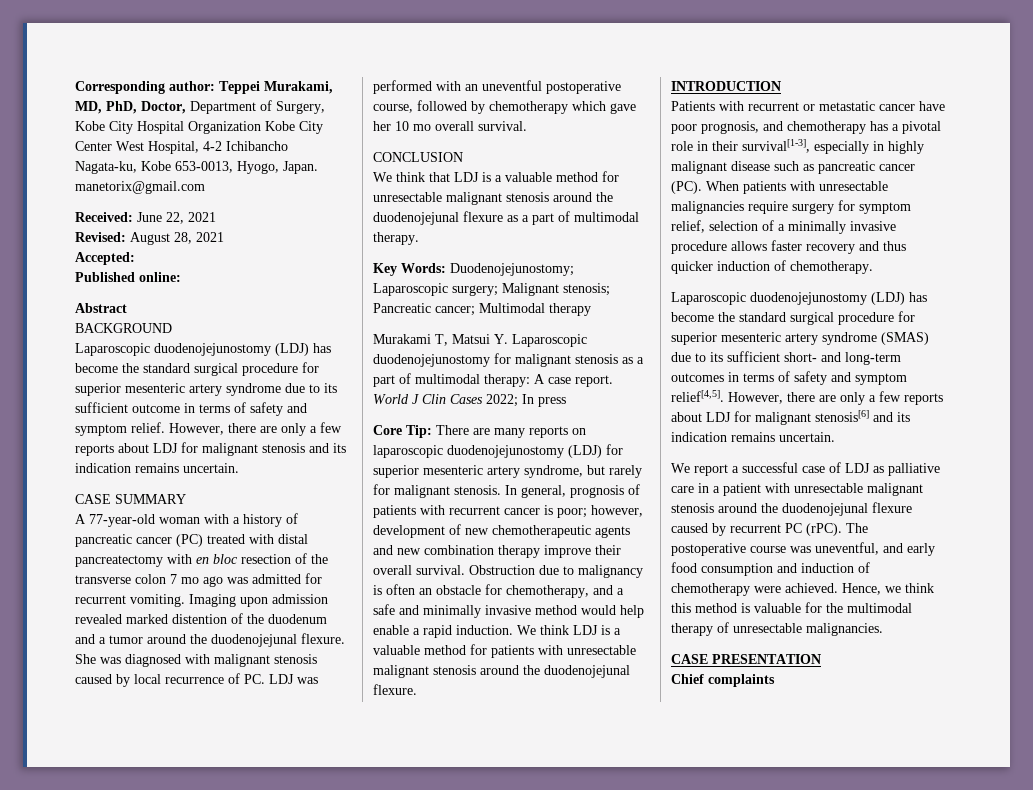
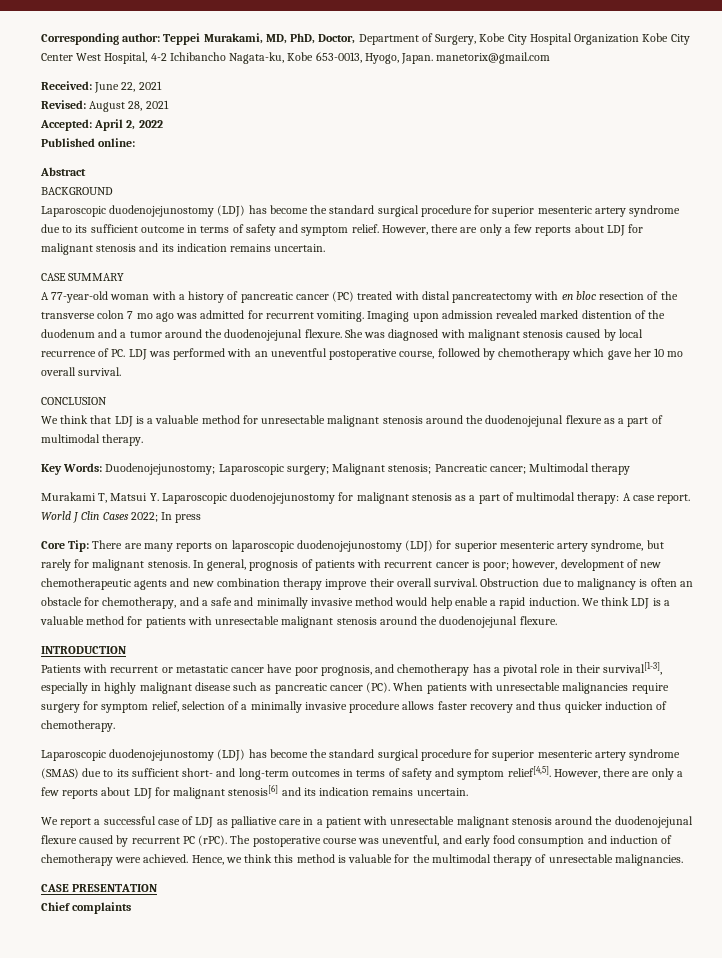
(135, 258) none -> [94,119,163,131] April 2, 2022

